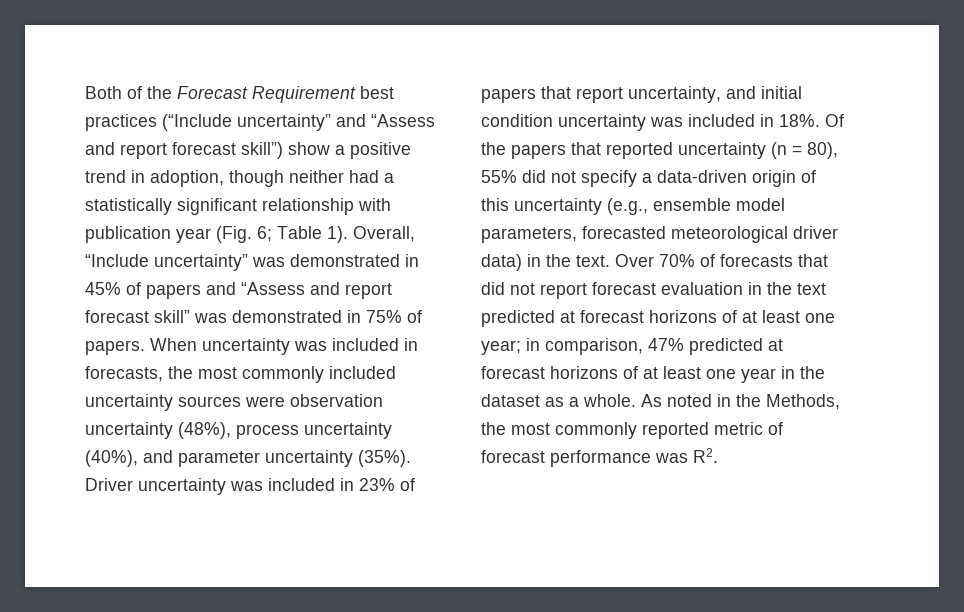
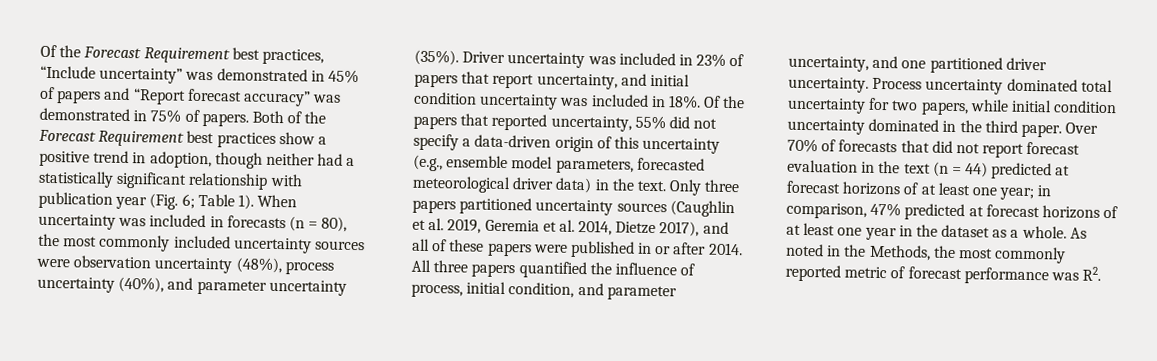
(85, 92) none -> [40,44,324,65] [40,65,359,84] [40,86,342,107] [39,107,249,127] Of the Forecast Requirement best practices, “Include uncertainty” was demonstrated in 45% of papers and “Report forecast accuracy” was demonstrated in 75% of papers.
[162,114,435,131] [85,142,283,159] (“Include uncertainty” and “Assess and report forecast skill”) -> (276, 140) none
[353,226,415,242] [85,254,419,271] [85,282,392,299] [85,310,422,323] [85,340,145,355] Overall, “Include uncertainty” was demonstrated in 45% of papers and “Assess and report forecast skill” was demonstrated in 75% of papers. -> (254, 202) none
[85,366,163,382] forecasts, -> [226,215,348,232] forecasts (n = 80),
[678,142,838,159] uncertainty (n = 80), -> [550,115,632,132] uncertainty,
(610, 261) none -> [669,179,741,196] [412,197,735,218] [412,218,729,237] [412,238,743,258] [411,259,696,279] [411,281,677,301] [788,55,1047,74] [788,76,1113,95] [787,97,1118,116] [787,118,1062,138] Only three papers partitioned uncertainty sources (Caughlin et al. 2019, Geremia et al. 2014, Dietze 2017), and all of these papers were published in or after 2014. All three papers quantified the influence of process, initial condition, and parameter uncertainty, and one partitioned driver uncertainty. Process uncertainty dominated total uncertainty for two papers, while initial condition uncertainty dominated in the third paper.
(826, 289) none -> [932,161,989,178] (n = 44)

